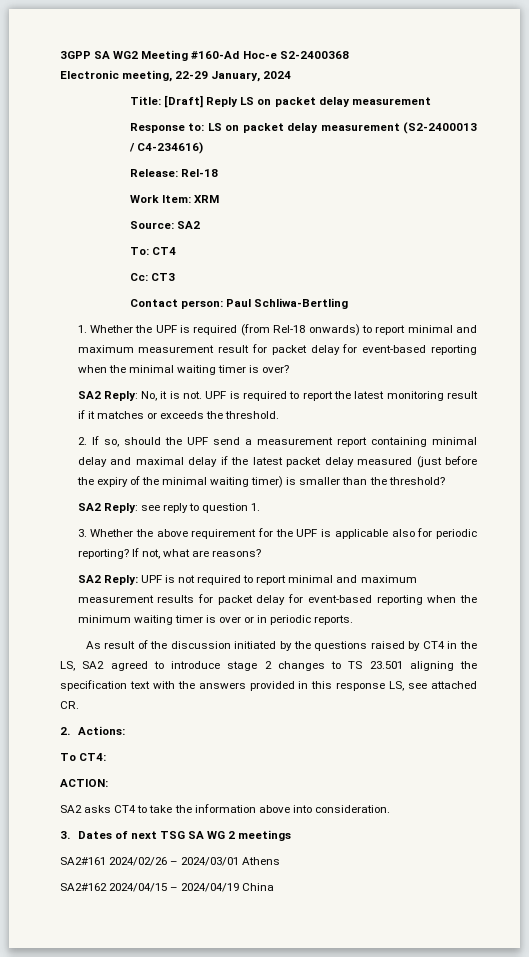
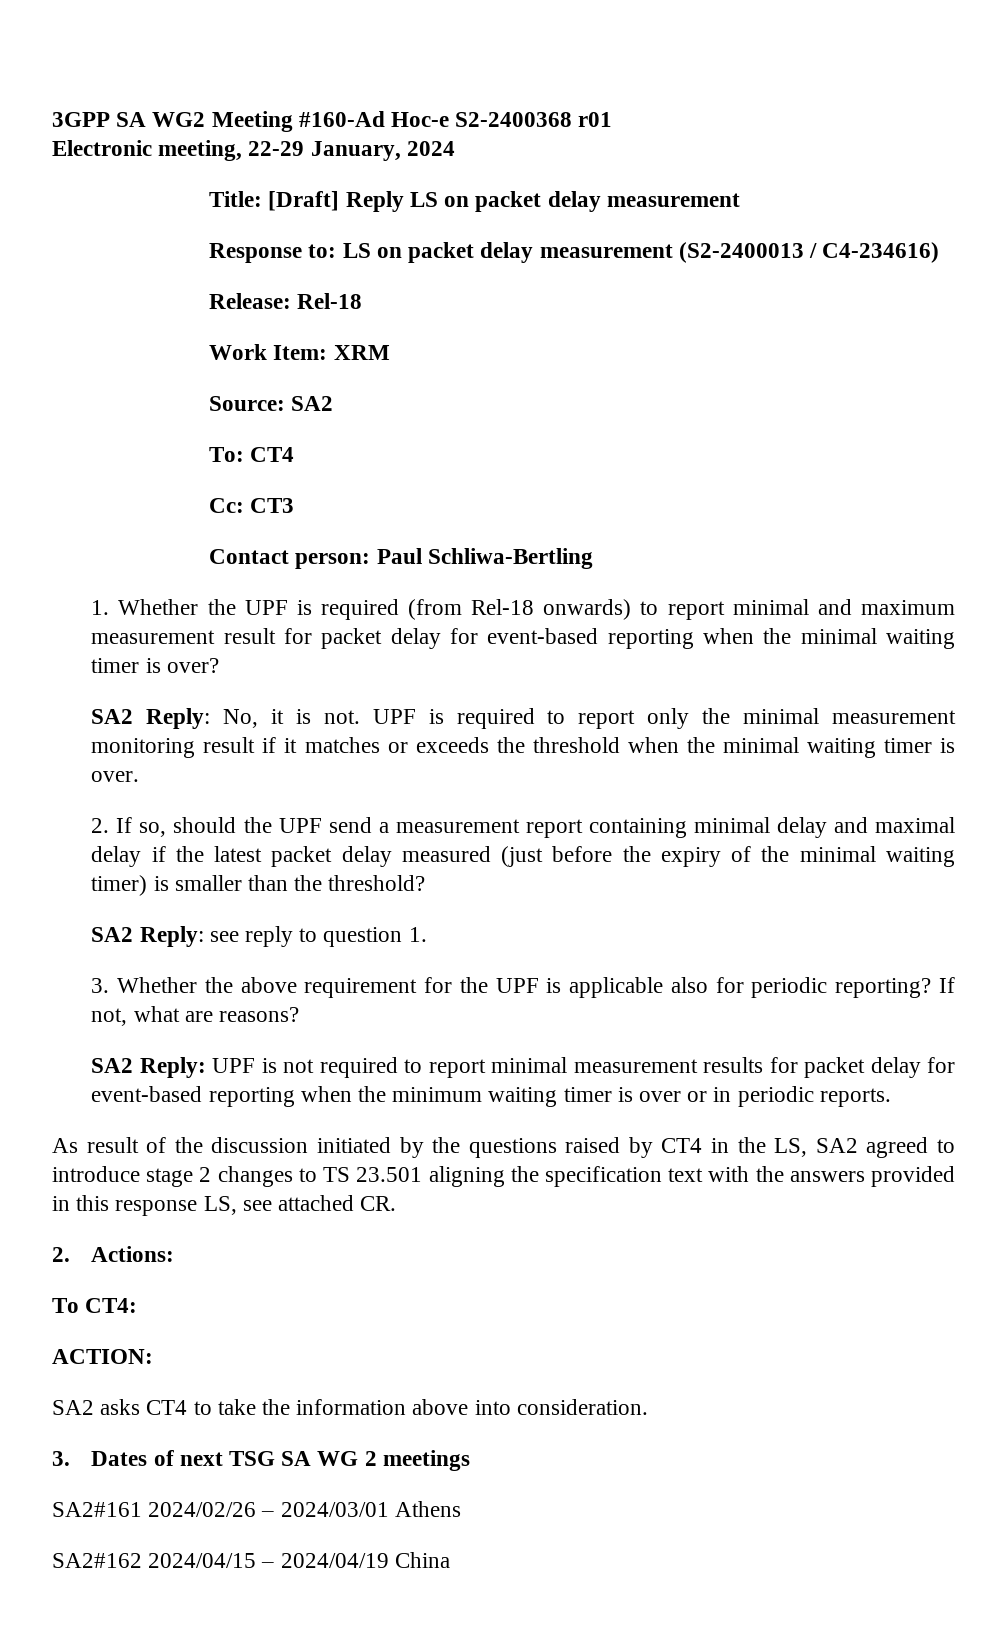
(349, 55) none -> [578,112,613,127] r01
[334,391,385,399] the latest -> [647,708,957,729] only the minimal measurement
[225,411,280,419] threshold. -> [532,737,956,758] [91,771,140,782] threshold when the minimal waiting timer is over.
[336,575,417,583] and maximum -> (568, 1065) none

